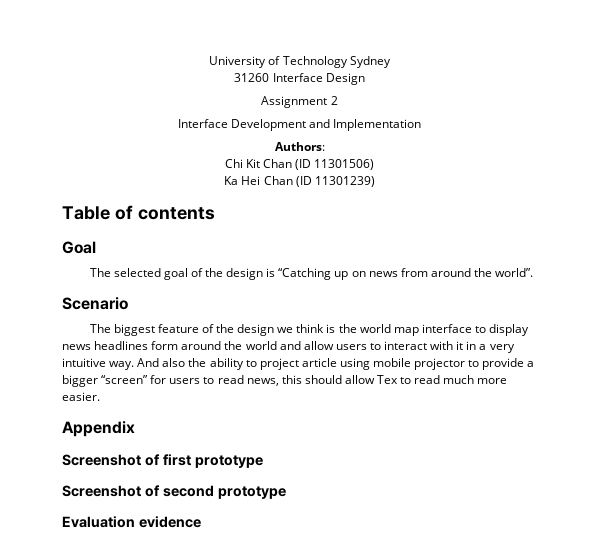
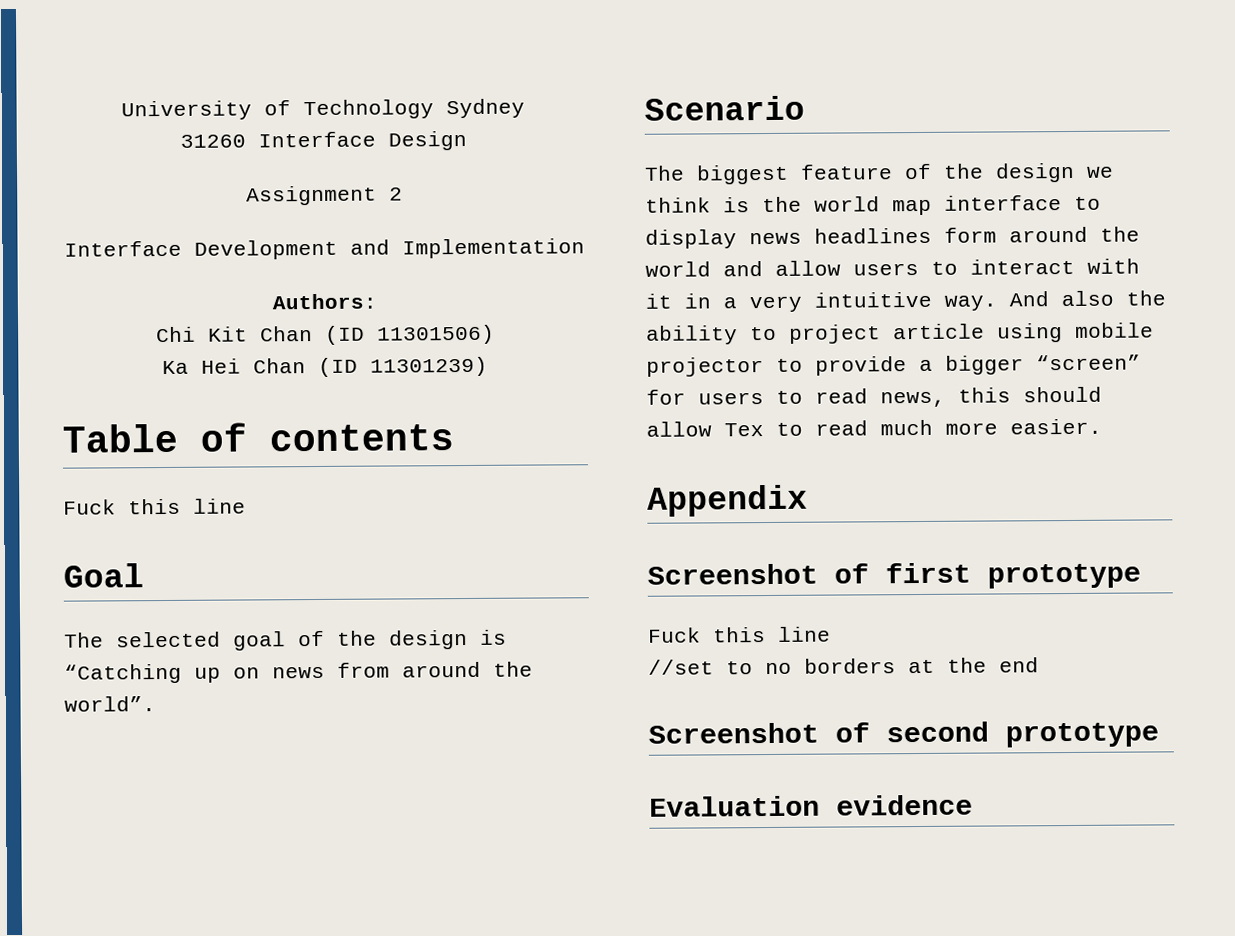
(215, 213) none -> [63,498,246,515] // Fuck this line
(263, 461) none -> [648,626,831,643] [648,657,1039,675] // Fuck this line // //set to no borders at the end

